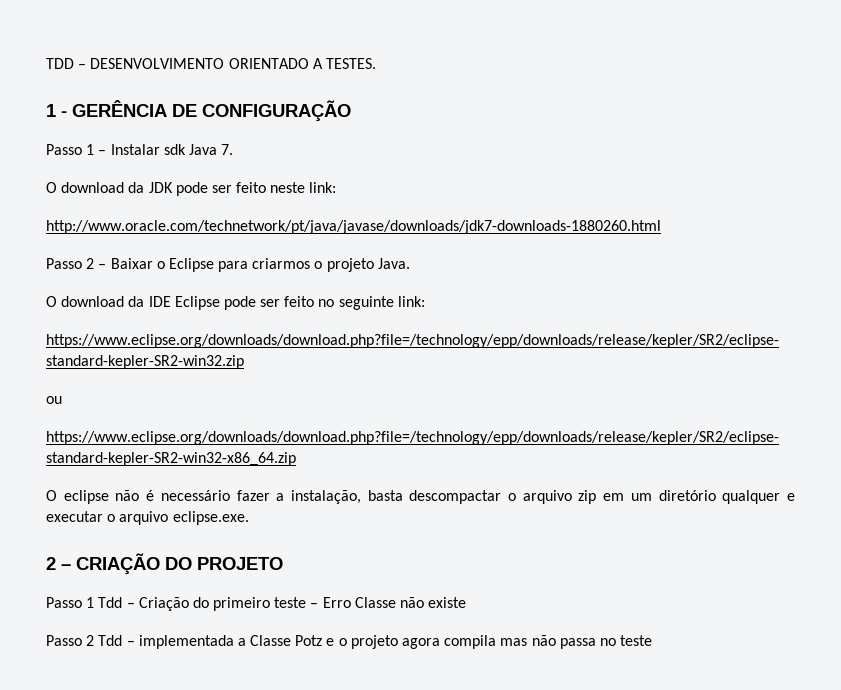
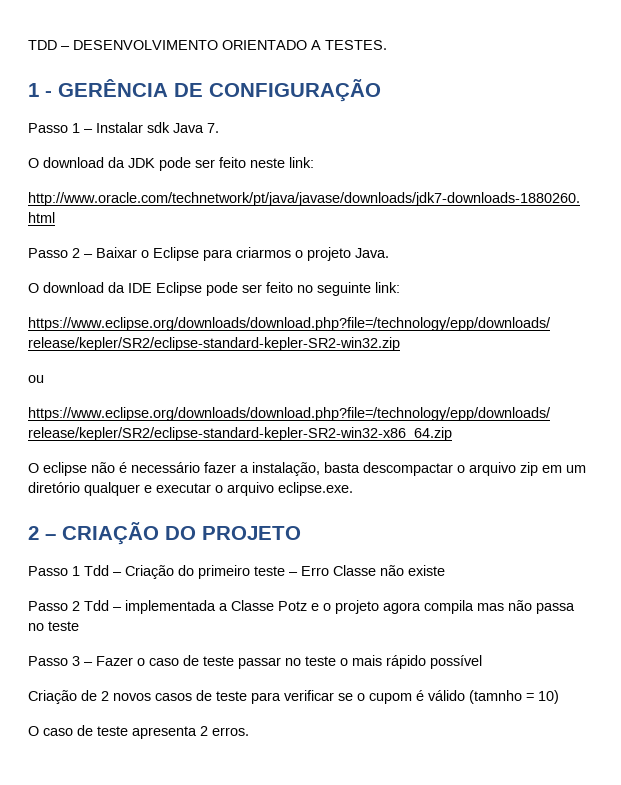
(653, 640) none -> [28,655,482,669] [28,690,559,704] [28,725,249,739] // Passo 3 – Fazer o caso de teste passar no teste o mais rápido possível // Criação de 2 novos casos de teste para verificar se o cupom é válido (tamnho = 10) // O caso de teste apresenta 2 erros.

